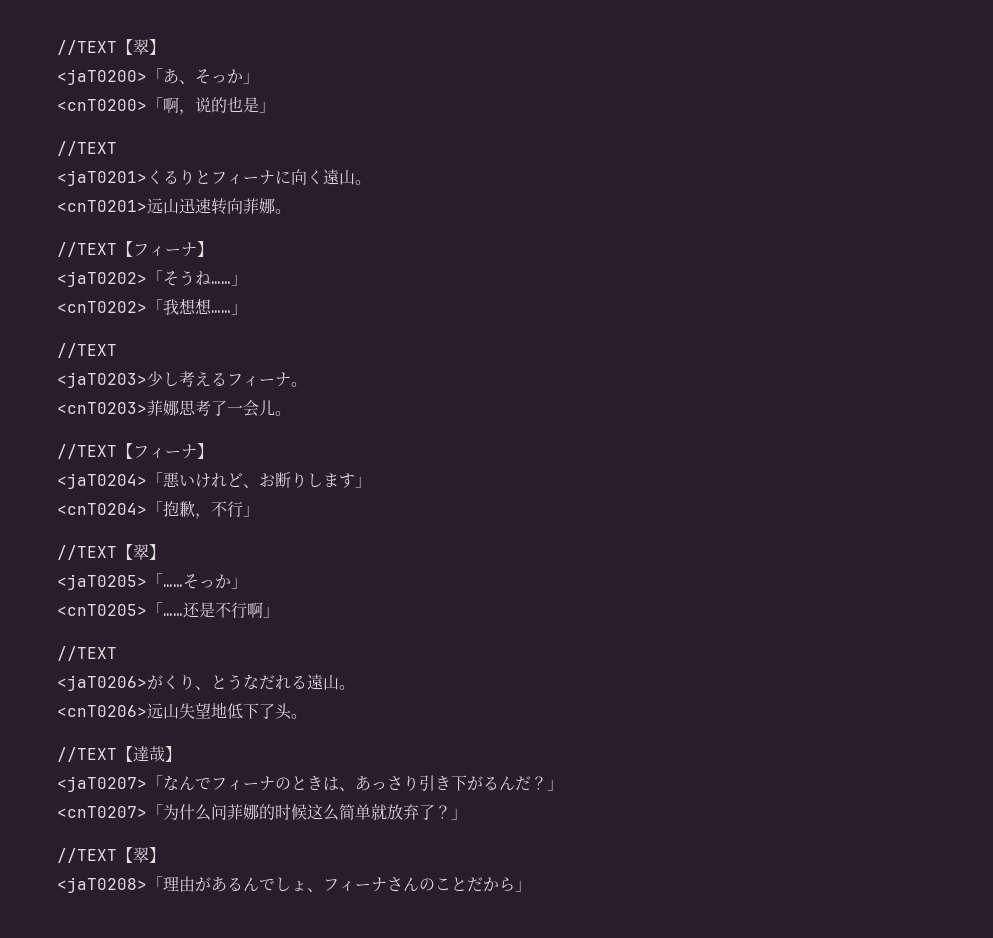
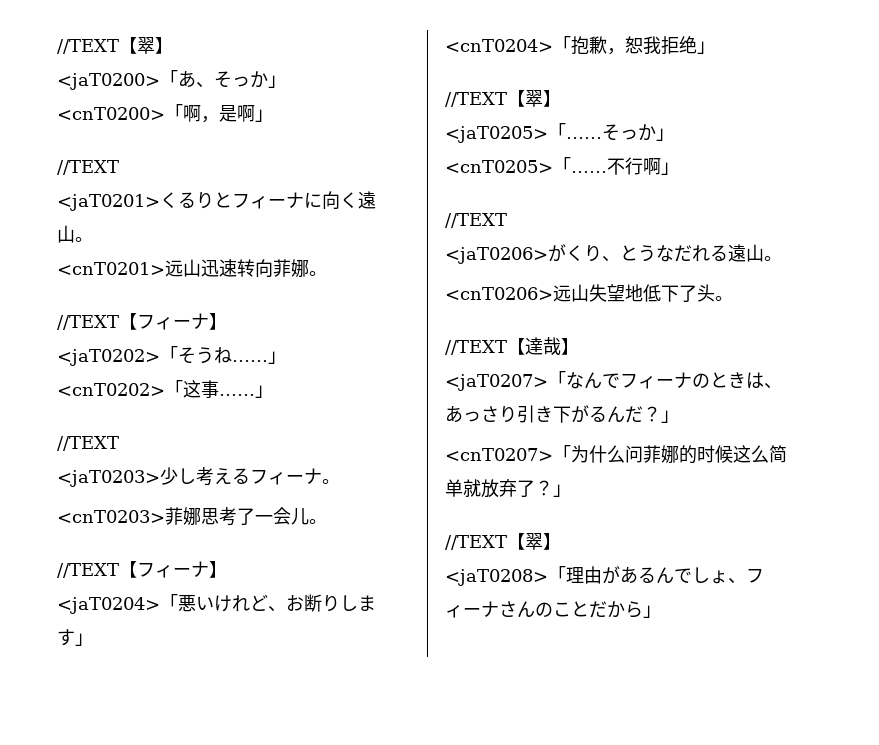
[195,96,259,113] 说的也是 -> [219,104,255,122] 是啊
[163,298,212,315] 我想想 -> [183,380,219,398] 这事
[211,501,243,518] 不行 -> [625,36,697,55] 恕我拒绝
[183,602,215,618] 还是 -> (607, 172) none

